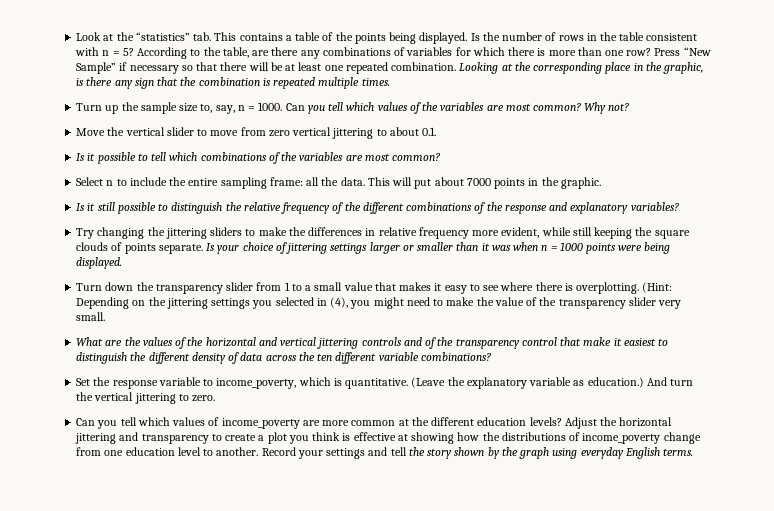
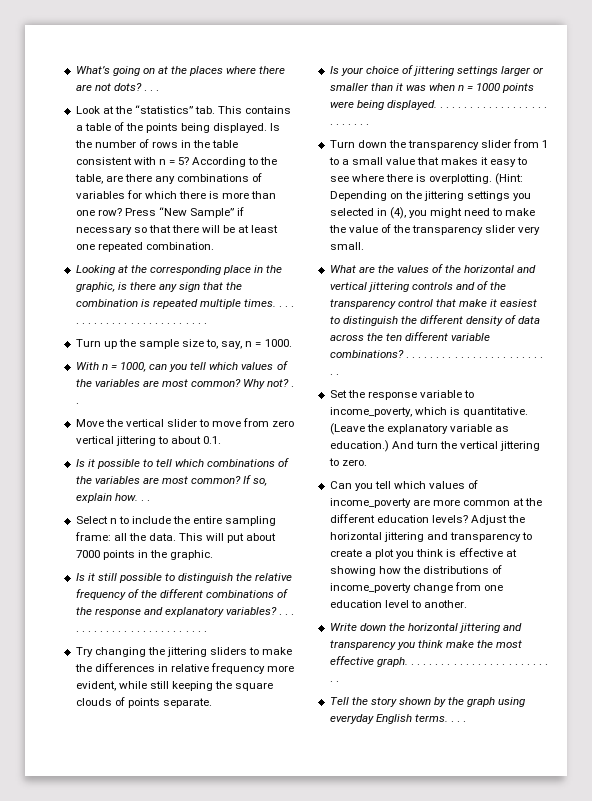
(76, 36) none -> [75,66,286,76] [75,83,160,91] What’s going on at the places where there are not dots? . . . //
(457, 66) none -> (214, 246) //
(390, 82) none -> [279,306,295,307] [75,323,207,324] . . . . . . . . . . . . . . . . . . . . . . . . .
[285,103,305,111] Can -> [75,362,168,372] // With n = 1000, can
(630, 107) none -> [291,386,295,387] [75,403,79,404] . .
(441, 157) none -> [243,475,268,486] [75,493,150,503] If so, explain how. . .
(679, 206) none -> [279,614,295,615] [75,631,207,632] . . . . . . . . . . . . . . . . . . . . . . . . .
(203, 249) none -> (212, 703) //
(123, 263) none -> [439,107,547,108] [329,124,370,125] . . . . . . . . . . . . . . . . . . . . . . . . .
(491, 356) none -> [405,357,544,358] [329,374,339,375] . . . . . . . . . . . . . . . . . . . . . . . . .
[261,447,407,459] Record your settings and tell -> [329,623,523,633] [329,640,523,650] [329,656,549,667] [329,681,339,682] [329,697,349,705] // Write down the horizontal jittering and transparency you think make the most effective graph. . . . . . . . . . . . . . . . . . . . . . . . . . // Tell
(694, 452) none -> [450,721,467,722] . . .

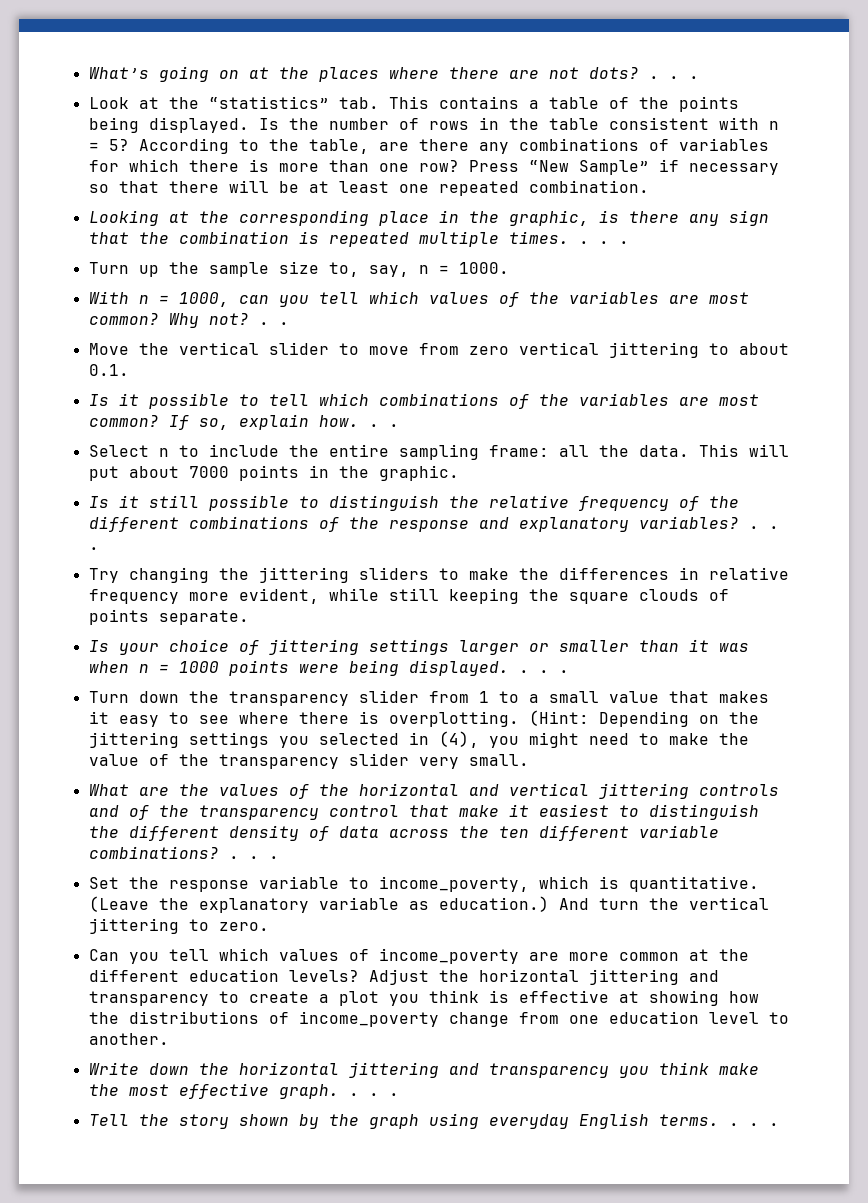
[75,323,207,324] . . . . . . . . . . . . . . . . . . . . . . -> (629, 242) none
[75,631,207,632] . . . . . . . . . . . . . . . . . . . . . . -> (99, 548) none
[458,107,547,108] [329,124,370,125] . . . . . . . . . . . . . . . . . . . . . . -> (569, 671) none
[424,357,544,358] [329,374,339,375] . . . . . . . . . . . . . . . . . . . . . . -> (279, 857) none
[429,664,549,665] [329,681,339,682] . . . . . . . . . . . . . . . . . . . . . . -> (399, 1094) none

